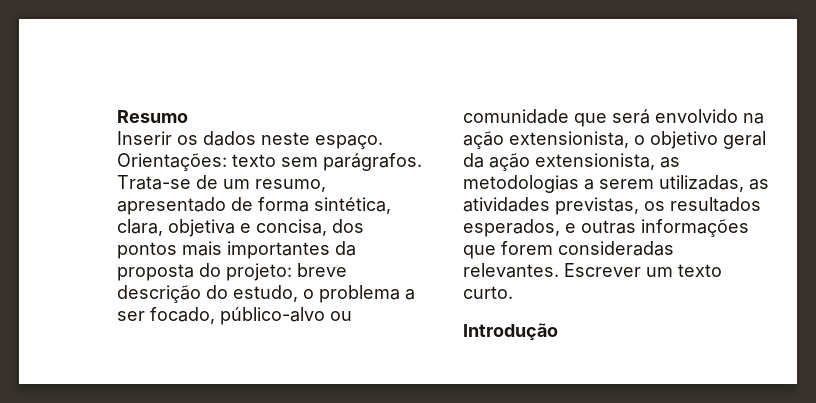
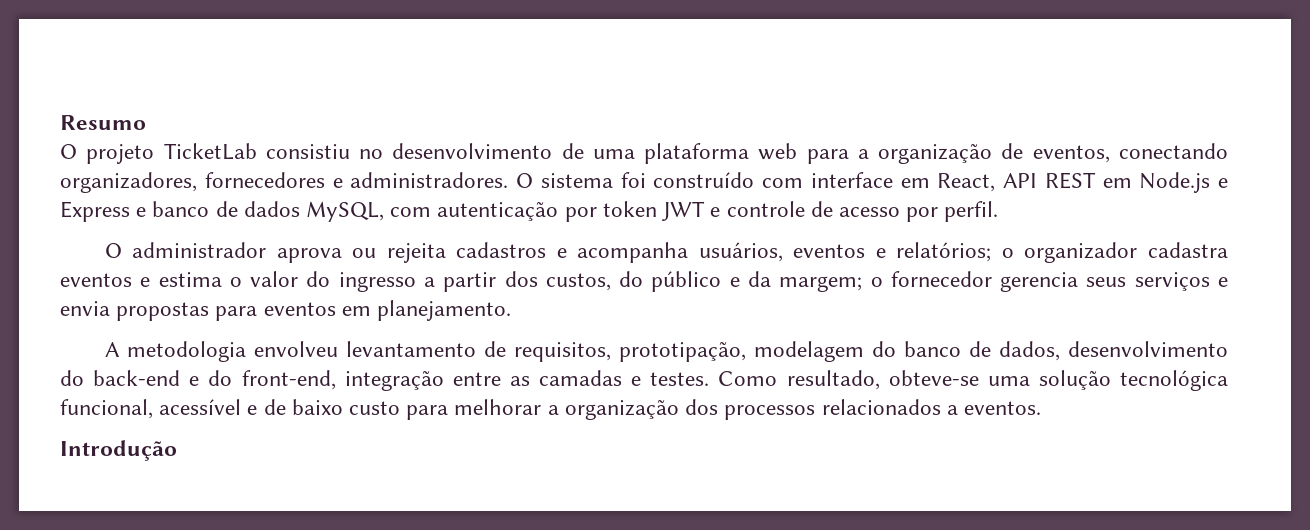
[117,131,383,149] [117,153,422,171] [117,175,326,192] [117,197,391,215] [117,219,364,237] [117,241,356,259] [117,263,347,281] [117,285,415,303] [117,307,352,325] [463,109,764,127] [463,131,766,149] [463,153,680,171] [463,175,769,193] [463,197,761,215] [463,219,749,237] [463,241,674,259] [463,263,722,278] [463,286,513,299] Inserir os dados neste espaço. Orientações: texto sem parágrafos. Trata-se de um resumo, apresentado de forma sintética, clara, objetiva e concisa, dos pontos mais importantes da proposta do projeto: breve descrição do estudo, o problema a ser focado, público-alvo ou comunidade que será envolvido na ação extensionista, o objetivo geral da ação extensionista, as metodologias a serem utilizadas, as atividades previstas, os resultados esperados, e outras informações que forem consideradas relevantes. Escrever um texto curto. -> [60,143,1228,164] [60,172,1228,193] [60,201,999,222] [104,242,1228,263] [60,271,1229,292] [60,300,512,321] [104,341,1228,362] [60,370,1228,391] [60,399,1041,420] O projeto TicketLab consistiu no desenvolvimento de uma plataforma web para a organização de eventos, conectando organizadores, fornecedores e administradores. O sistema foi construído com interface em React, API REST em Node.js e Express e banco de dados MySQL, com autenticação por token JWT e controle de acesso por perfil. // O administrador aprova ou rejeita cadastros e acompanha usuários, eventos e relatórios; o organizador cadastra eventos e estima o valor do ingresso a partir dos custos, do público e da margem; o fornecedor gerencia seus serviços e envia propostas para eventos em planejamento. // A metodologia envolveu levantamento de requisitos, prototipação, modelagem do banco de dados, desenvolvimento do back-end e do front-end, integração entre as camadas e testes. Como resultado, obteve-se uma solução tecnológica funcional, acessível e de baixo custo para melhorar a organização dos processos relacionados a eventos.

